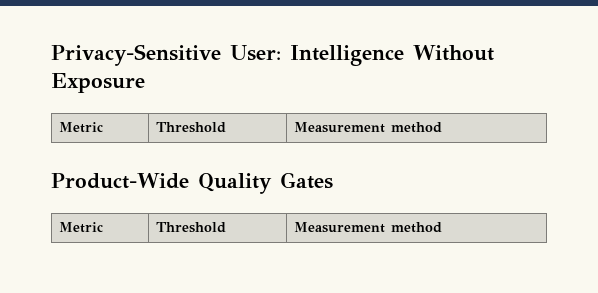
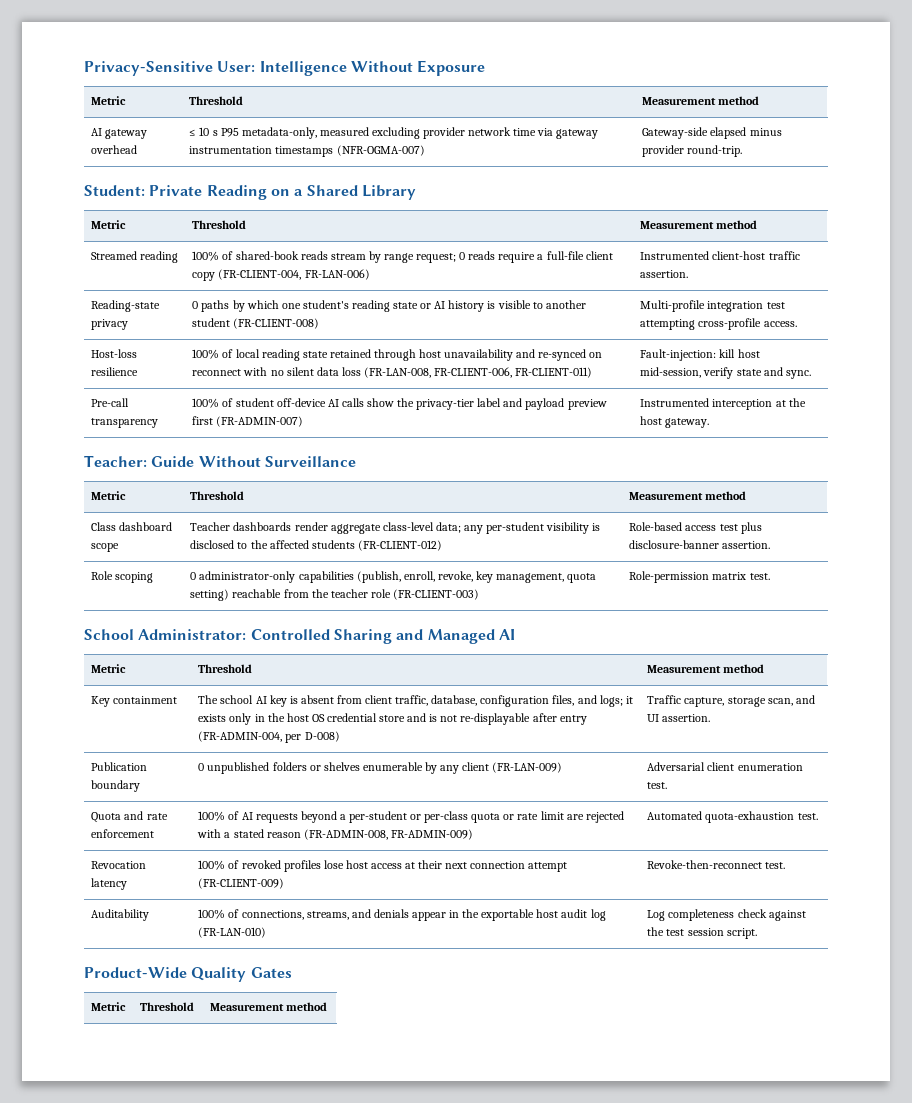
(443, 127) none -> [91,128,148,139] [91,145,138,154] [189,127,599,139] [189,145,425,157] [642,127,782,139] [642,145,743,157] [84,185,416,200] [91,220,127,229] [192,220,247,229] [640,220,758,229] [91,251,179,263] [192,251,613,263] [192,269,370,281] [640,251,800,260] [640,270,689,278] [91,300,161,312] [91,319,129,330] [192,300,586,312] [192,318,320,329] [640,300,785,312] [640,318,797,330] [91,349,138,358] [91,367,139,376] [192,349,603,361] [192,367,593,378] [640,349,760,361] [640,367,811,379] [91,398,130,407] [91,418,159,428] [192,398,607,410] [192,416,304,427] [640,398,806,410] [640,416,710,428] [84,455,356,467] [91,491,127,500] [190,491,245,500] [629,491,747,500] [91,522,173,531] [91,543,120,552] [190,522,601,534] [190,540,442,551] [629,522,762,534] [629,540,771,549] [91,571,154,583] [190,571,597,583] [190,589,479,601] [629,571,770,583] [84,629,515,644] [91,664,127,673] [198,664,253,673] [647,664,765,673] [91,696,178,707] [198,695,633,707] [198,713,587,725] [198,731,340,743] [647,695,815,707] [647,714,711,722] [91,762,148,771] [91,780,141,792] [198,762,563,774] [647,762,803,771] [647,782,668,789] [91,811,168,823] [91,829,155,838] [198,811,624,823] [197,829,473,840] [647,811,818,823] [91,861,147,869] [91,878,128,890] [198,860,568,872] [198,878,285,889] [647,860,786,869] [91,909,150,921] [198,909,606,921] [198,927,267,938] [647,909,806,921] [647,927,757,939] // AI gateway overhead | ≤ 10 s P95 metadata-only, measured excluding provider network time via gateway instrumentation timestamps (NFR-OGMA-007) | Gateway-side elapsed minus provider round-trip. // Student: Private Reading on a Shared Library // Metric | Threshold | Measurement method // Streamed reading | 100% of shared-book reads stream by range request; 0 reads require a full-file client copy (FR-CLIENT-004, FR-LAN-006) | Instrumented client-host traffic assertion. // Reading-state privacy | 0 paths by which one student's reading state or AI history is visible to another student (FR-CLIENT-008) | Multi-profile integration test attempting cross-profile access. // Host-loss resilience | 100% of local reading state retained through host unavailability and re-synced on reconnect with no silent data loss (FR-LAN-008, FR-CLIENT-006, FR-CLIENT-011) | Fault-injection: kill host mid-session, verify state and sync. // Pre-call transparency | 100% of student off-device AI calls show the privacy-tier label and payload preview first (FR-ADMIN-007) | Instrumented interception at the host gateway. // Teacher: Guide Without Surveillance // Metric | Threshold | Measurement method // Class dashboard scope | Teacher dashboards render aggregate class-level data; any per-student visibility is disclosed to the affected students (FR-CLIENT-012) | Role-based access test plus disclosure-banner assertion. // Role scoping | 0 administrator-only capabilities (publish, enroll, revoke, key management, quota setting) reachable from the teacher role (FR-CLIENT-003) | Role-permission matrix test. // School Administrator: Controlled Sharing and Managed AI // Metric | Threshold | Measurement method // Key containment | The school AI key is absent from client traffic, database, configuration files, and logs; it exists only in the host OS credential store and is not re-displayable after entry (FR-ADMIN-004, per D-008) | Traffic capture, storage scan, and UI assertion. // Publication boundary | 0 unpublished folders or shelves enumerable by any client (FR-LAN-009) | Adversarial client enumeration test. // Quota and rate enforcement | 100% of AI requests beyond a per-student or per-class quota or rate limit are rejected with a stated reason (FR-ADMIN-008, FR-ADMIN-009) | Automated quota-exhaustion test. // Revocation latency | 100% of revoked profiles lose host access at their next connection attempt (FR-CLIENT-009) | Revoke-then-reconnect test. // Auditability | 100% of connections, streams, and denials appear in the exportable host audit log (FR-LAN-010) | Log completeness check against the test session script.

